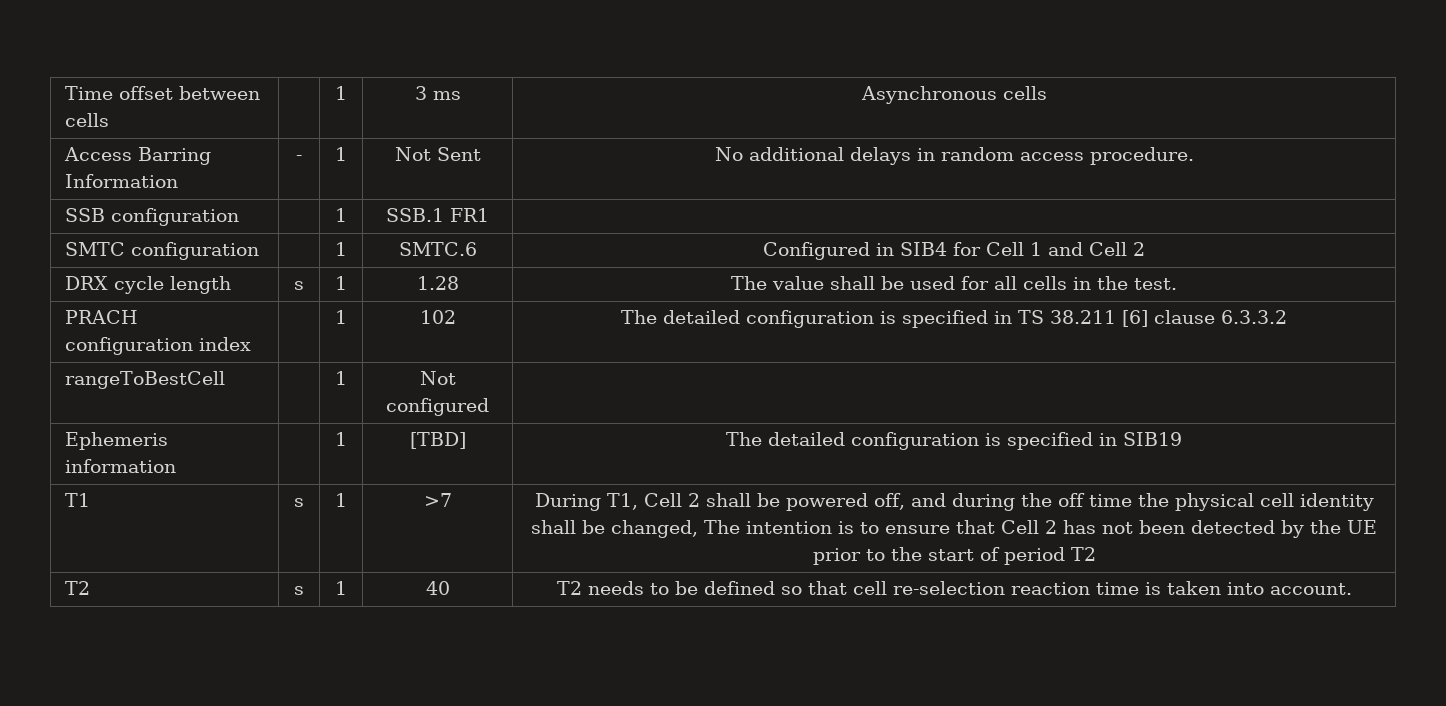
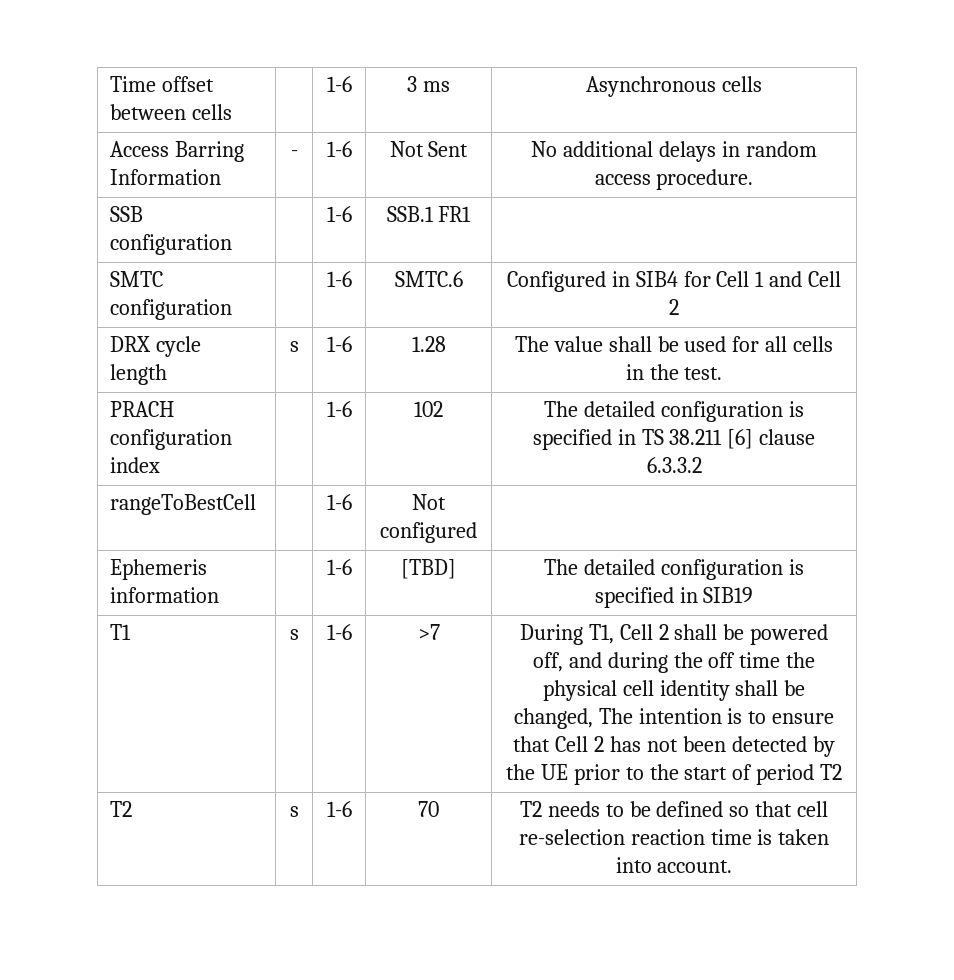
[335,86,347,100] 1 -> [326,76,352,92] 1-6
[335,147,347,161] 1 -> [326,141,352,157] 1-6
[335,208,347,222] 1 -> [326,206,352,222] 1-6
[335,242,347,256] 1 -> [326,271,352,287] 1-6
[335,276,347,290] 1 -> [326,336,352,352] 1-6
[335,310,347,324] 1 -> [326,401,352,417] 1-6
[335,371,347,385] 1 -> [326,494,352,510] 1-6
[335,432,347,446] 1 -> [326,559,352,575] 1-6
[335,493,347,507] 1 -> [326,624,352,640] 1-6
[335,581,347,595] [425,581,450,595] 1 | 40 -> [326,801,352,817] [418,801,439,817] 1-6 | 70

